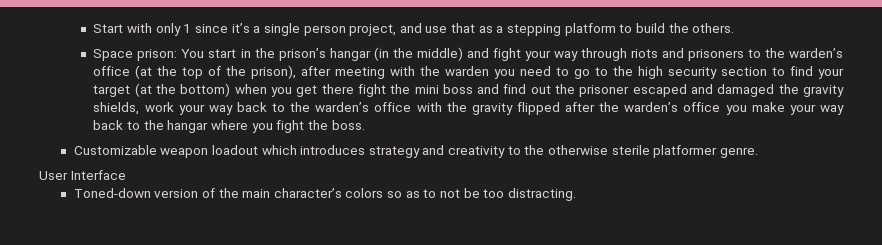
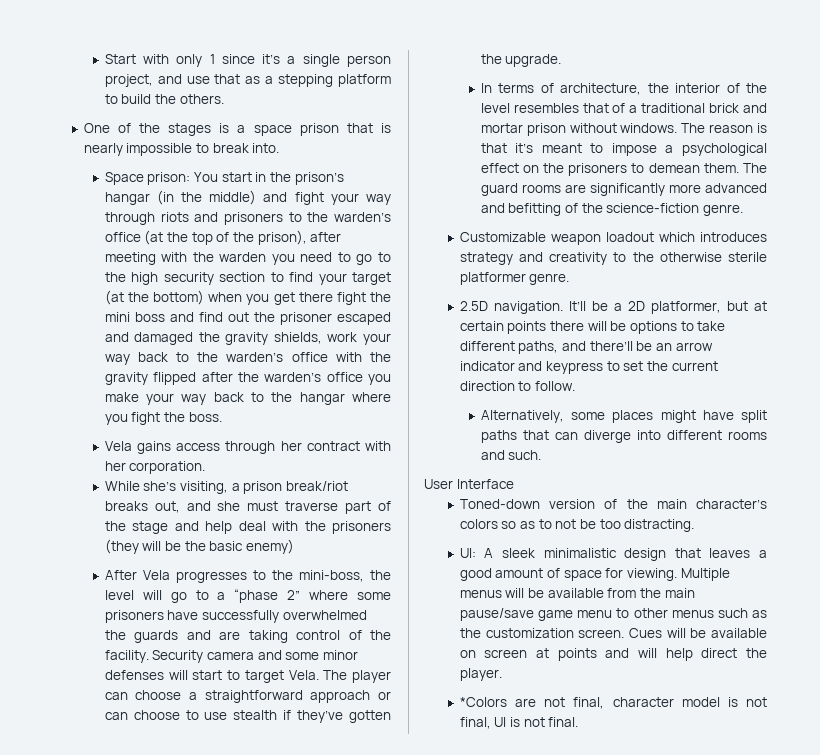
(735, 28) none -> [83,123,391,136] [83,143,280,156] // One of the stages is a space prison that is nearly impossible to break into.
(365, 125) none -> [104,441,391,454] [104,461,206,474] [104,481,349,494] [104,501,391,514] [104,521,391,534] [104,539,295,554] [104,570,391,583] [104,589,391,603] [104,610,367,623] [104,630,391,643] [104,650,359,663] [104,670,391,683] [104,690,391,703] [104,710,391,723] [480,54,562,67] [480,83,767,95] [480,103,767,113] [480,123,767,136] [480,143,767,156] [480,163,767,176] [480,183,767,196] [480,203,744,216] // Vela gains access through her contract with her corporation. // While she’s visiting, a prison break/riot breaks out, and she must traverse part of the stage and help deal with the prisoners (they will be the basic enemy) // After Vela progresses to the mini-boss, the level will go to a “phase 2” where some prisoners have successfully overwhelmed the guards and are taking control of the facility. Security camera and some minor defenses will start to target Vela. The player can choose a straightforward approach or can choose to use stealth if they’ve gotten the upgrade. // In terms of architecture, the interior of the level resembles that of a traditional brick and mortar prison without windows. The reason is that it’s meant to impose a psychological effect on the prisoners to demean them. The guard rooms are significantly more advanced and befitting of the science-fiction genre.
(759, 152) none -> [459,301,767,314] [459,321,726,334] [459,341,713,354] [459,361,718,374] [459,381,576,391] [480,410,767,423] [480,430,767,443] [480,450,542,460] // 2.5D navigation. It’ll be a 2D platformer, but at certain points there will be options to take different paths, and there’ll be an arrow indicator and keypress to set the current direction to follow. // Alternatively, some places might have split paths that can diverge into different rooms and such.
(577, 194) none -> [459,548,767,561] [459,568,730,581] [459,588,695,598] [459,608,767,621] [459,628,767,638] [459,648,767,661] [459,668,502,681] [459,697,767,709] [459,717,579,729] // UI: A sleek minimalistic design that leaves a good amount of space for viewing. Multiple menus will be available from the main pause/save game menu to other menus such as the customization screen. Cues will be available on screen at points and will help direct the player. // *Colors are not final, character model is not final, UI is not final.

